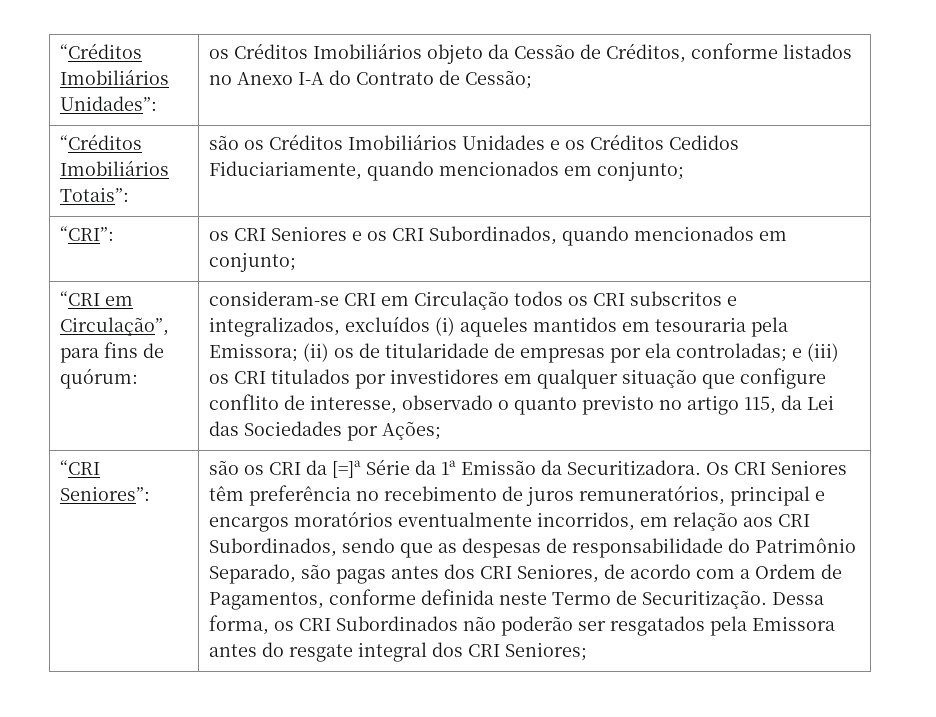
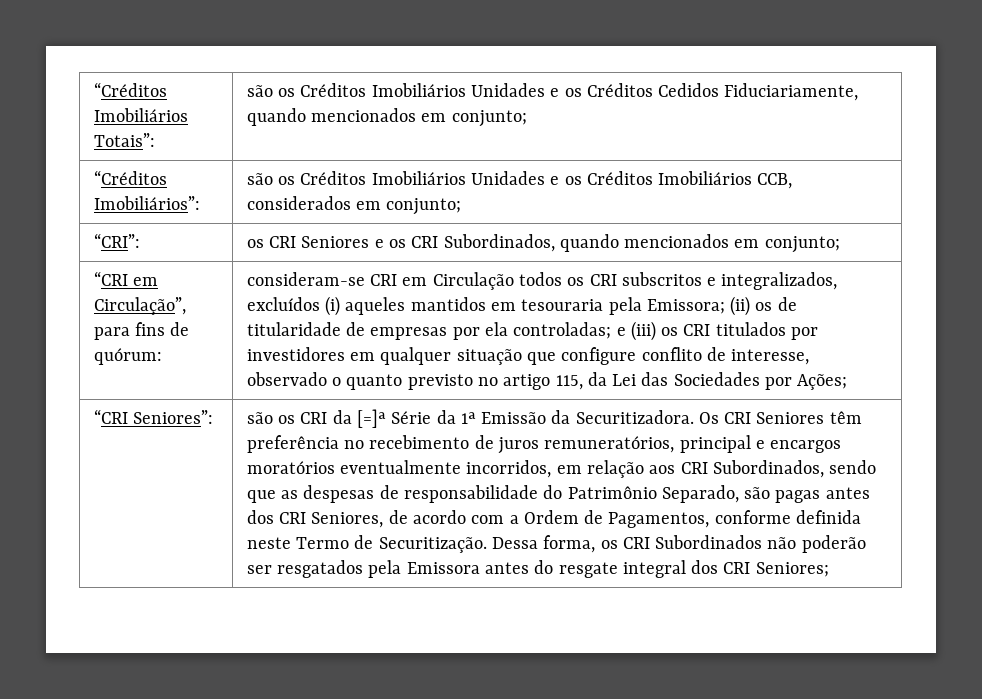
[59,43,142,59] [59,69,169,85] [59,96,157,111] [208,43,852,64] [208,70,532,89] [59,134,142,150] [59,160,169,176] “Créditos Imobiliários Unidades”: | os Créditos Imobiliários objeto da Cessão de Créditos, conforme listados no Anexo I-A do Contrato de Cessão; // “Créditos Imobiliários -> [93,82,167,97] [93,108,188,122] “Créditos Imobiliários
(684, 171) none -> [93,170,167,185] [93,196,200,210] [246,171,793,189] [246,196,462,215] // “Créditos Imobiliários”: | são os Créditos Imobiliários Unidades e os Créditos Imobiliários CCB, considerados em conjunto;

